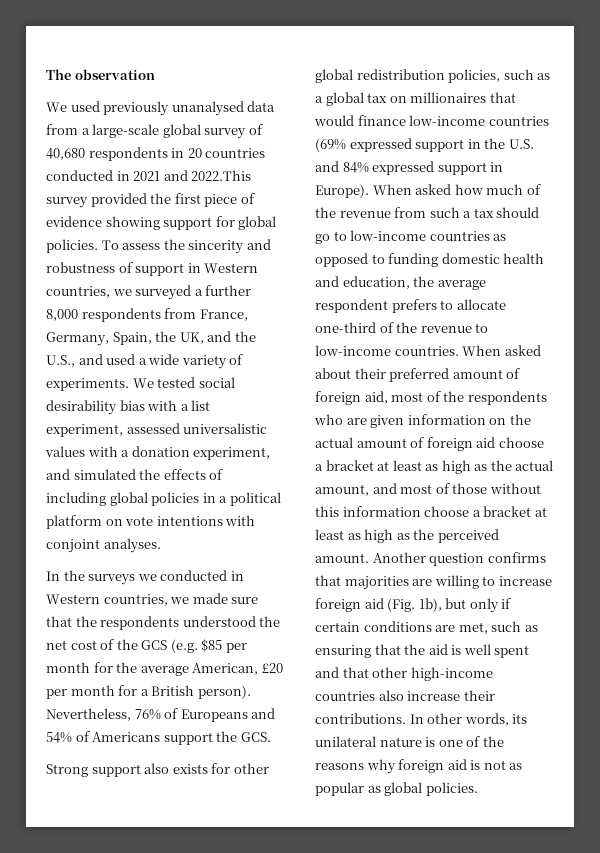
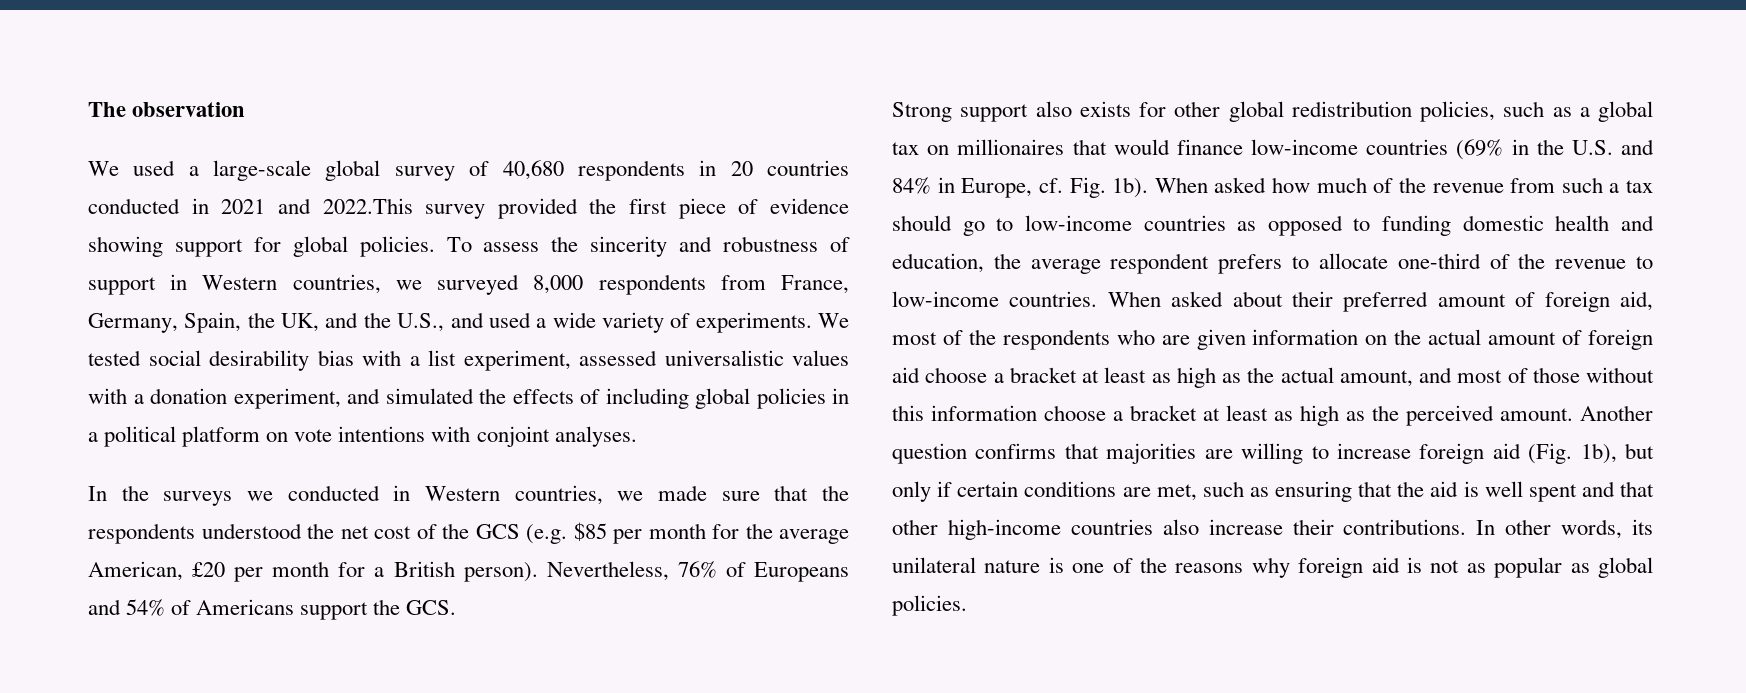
[103,101,276,116] [46,124,78,135] previously unanalysed data from -> (176, 168) none
[194,285,252,296] a further -> (520, 284) none
[349,138,465,152] expressed support -> (1504, 149) none
[372,161,504,175] [315,184,369,198] expressed support in Europe). -> [937,177,1149,198] in Europe, cf. Fig. 1b).

